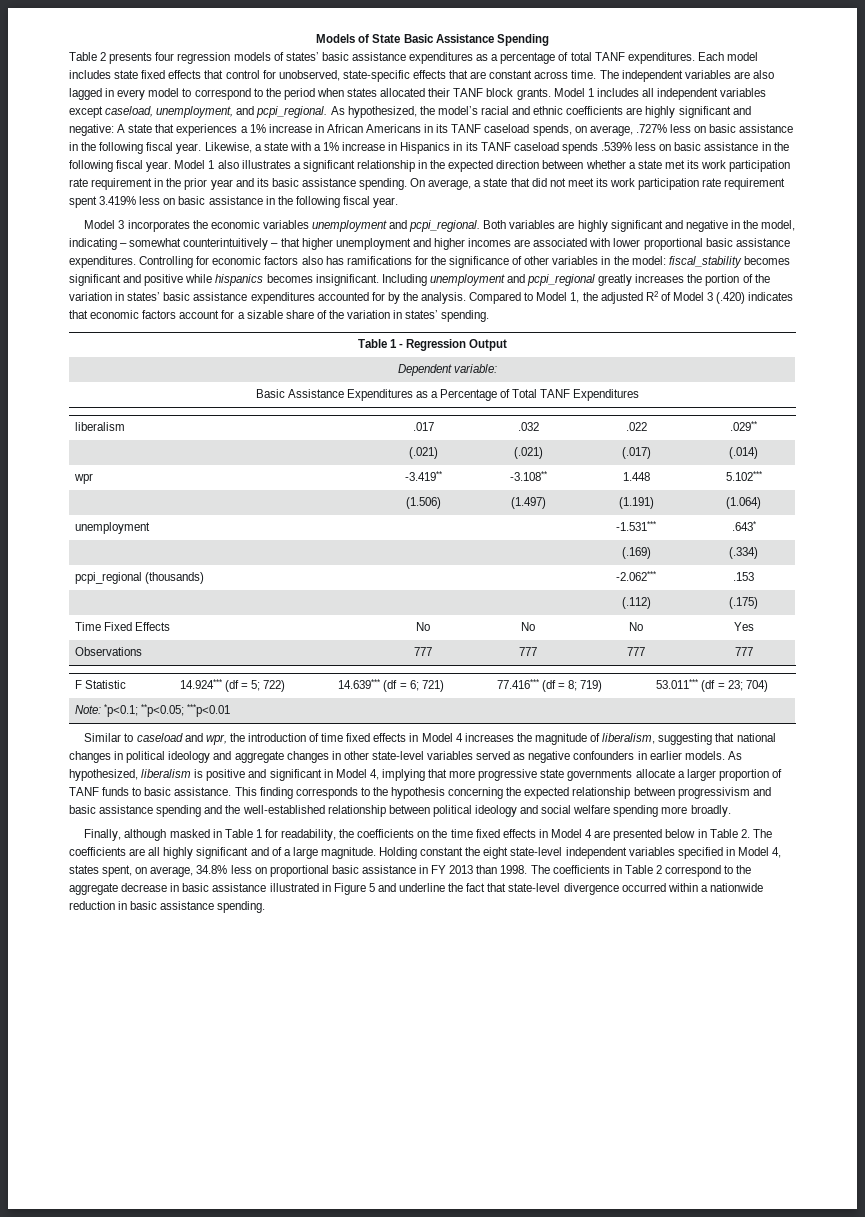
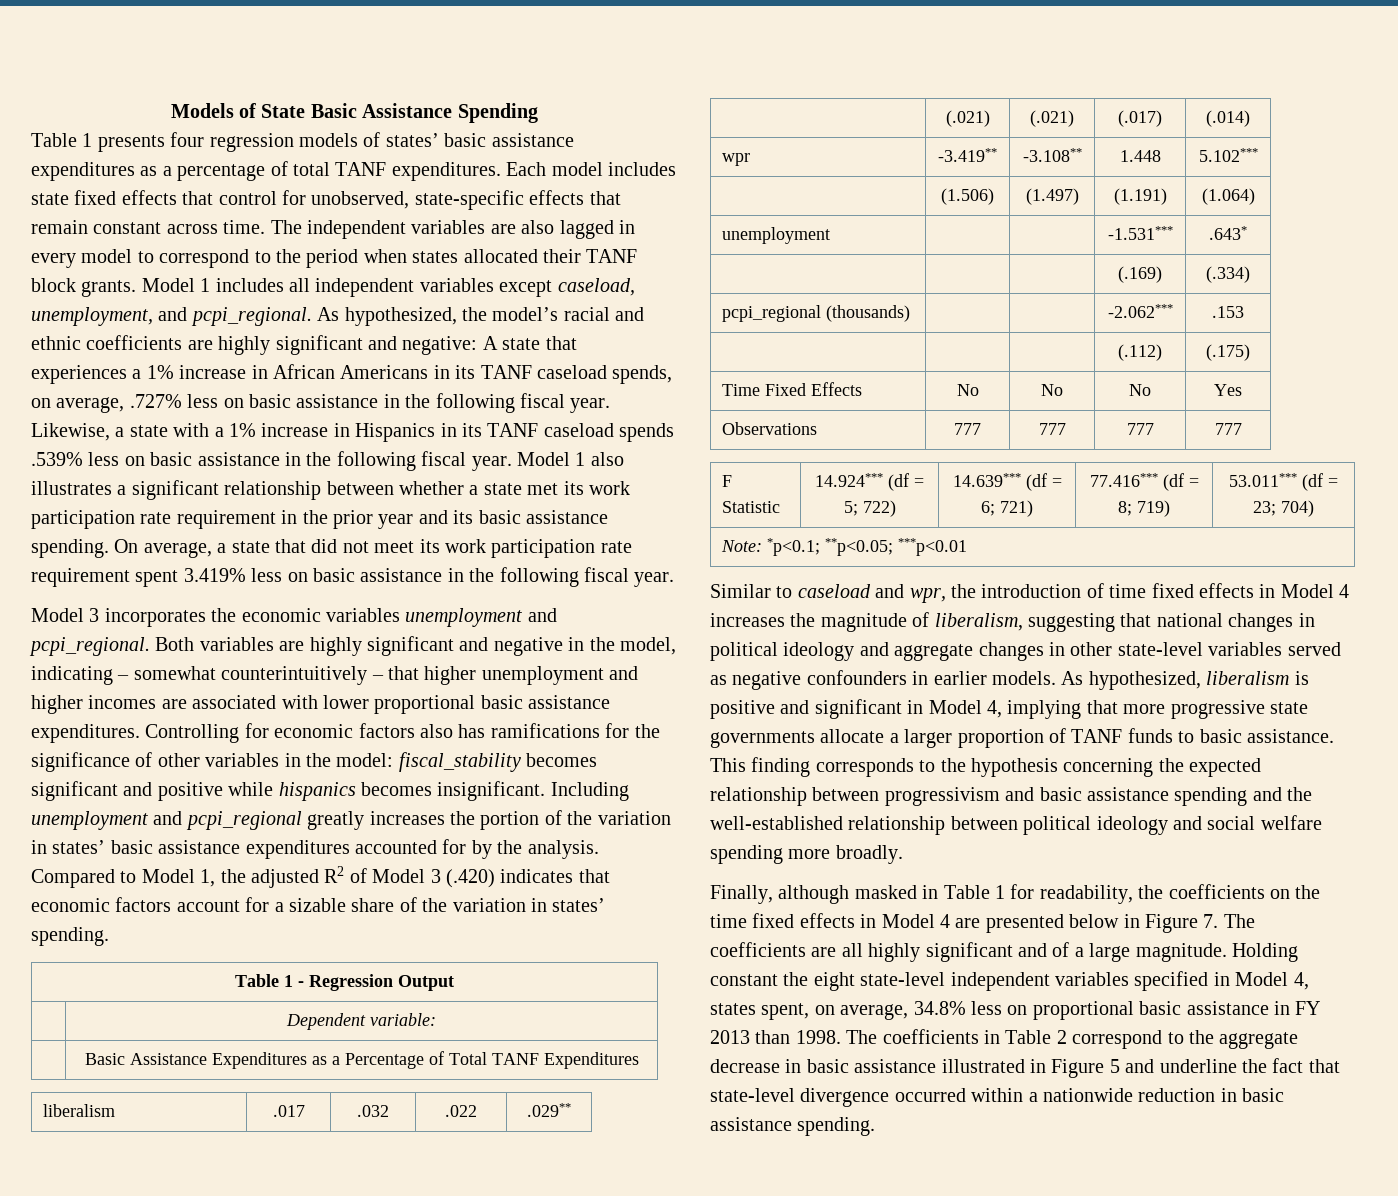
[100,52,107,61] 2 -> [82,133,93,147] 1
[470,71,487,79] are -> [31,220,88,234] remain
[418,160,540,172] in the expected direction -> (322, 490) none
[709,829,750,838] Table 2. -> [1145,914,1219,933] Figure 7.

